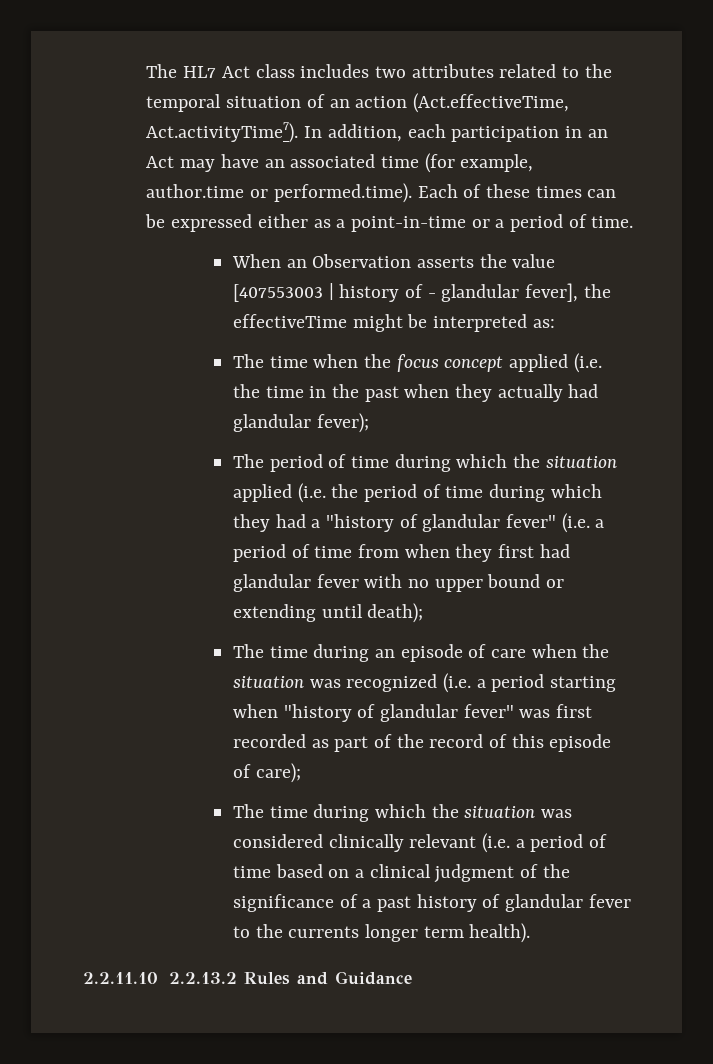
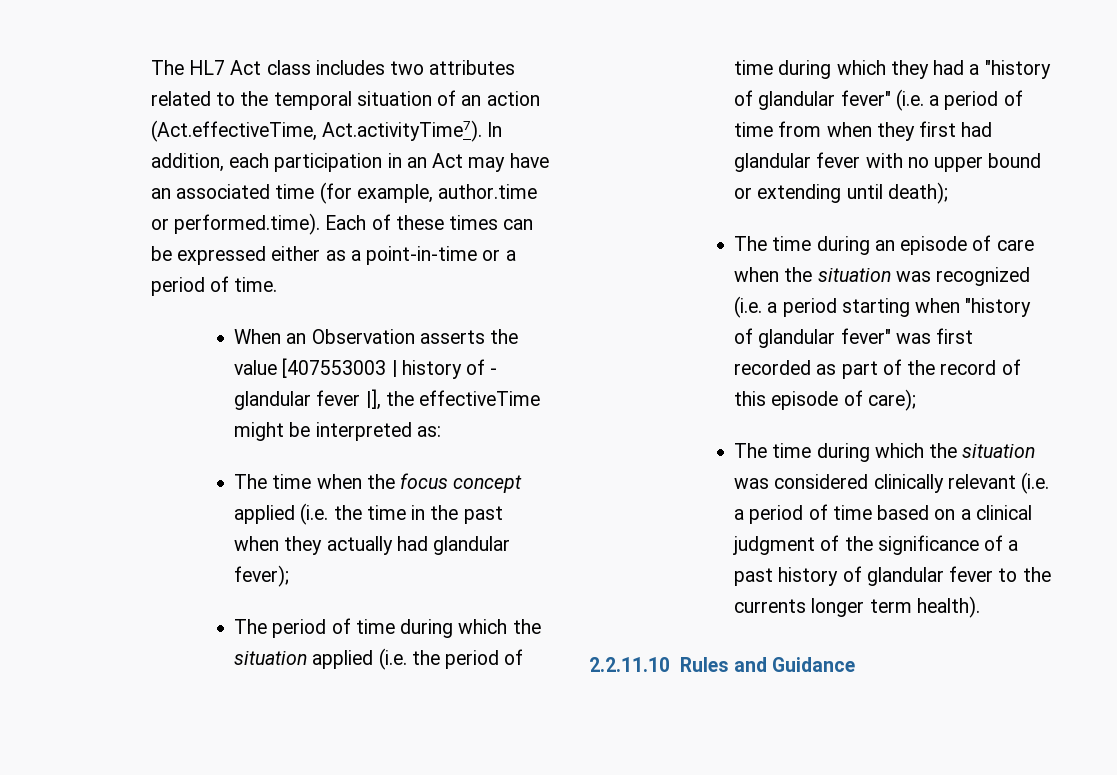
[525,283,579,302] fever], -> [316,389,381,410] fever |],
[168,972,237,984] 2.2.13.2 -> (670, 664) none

